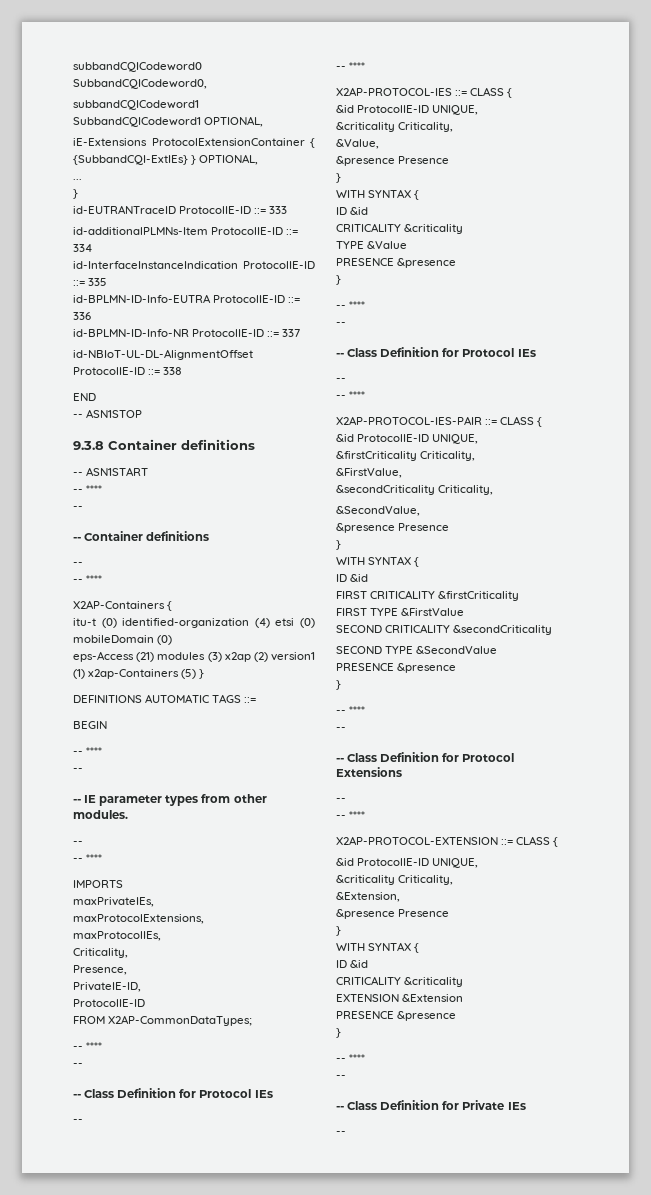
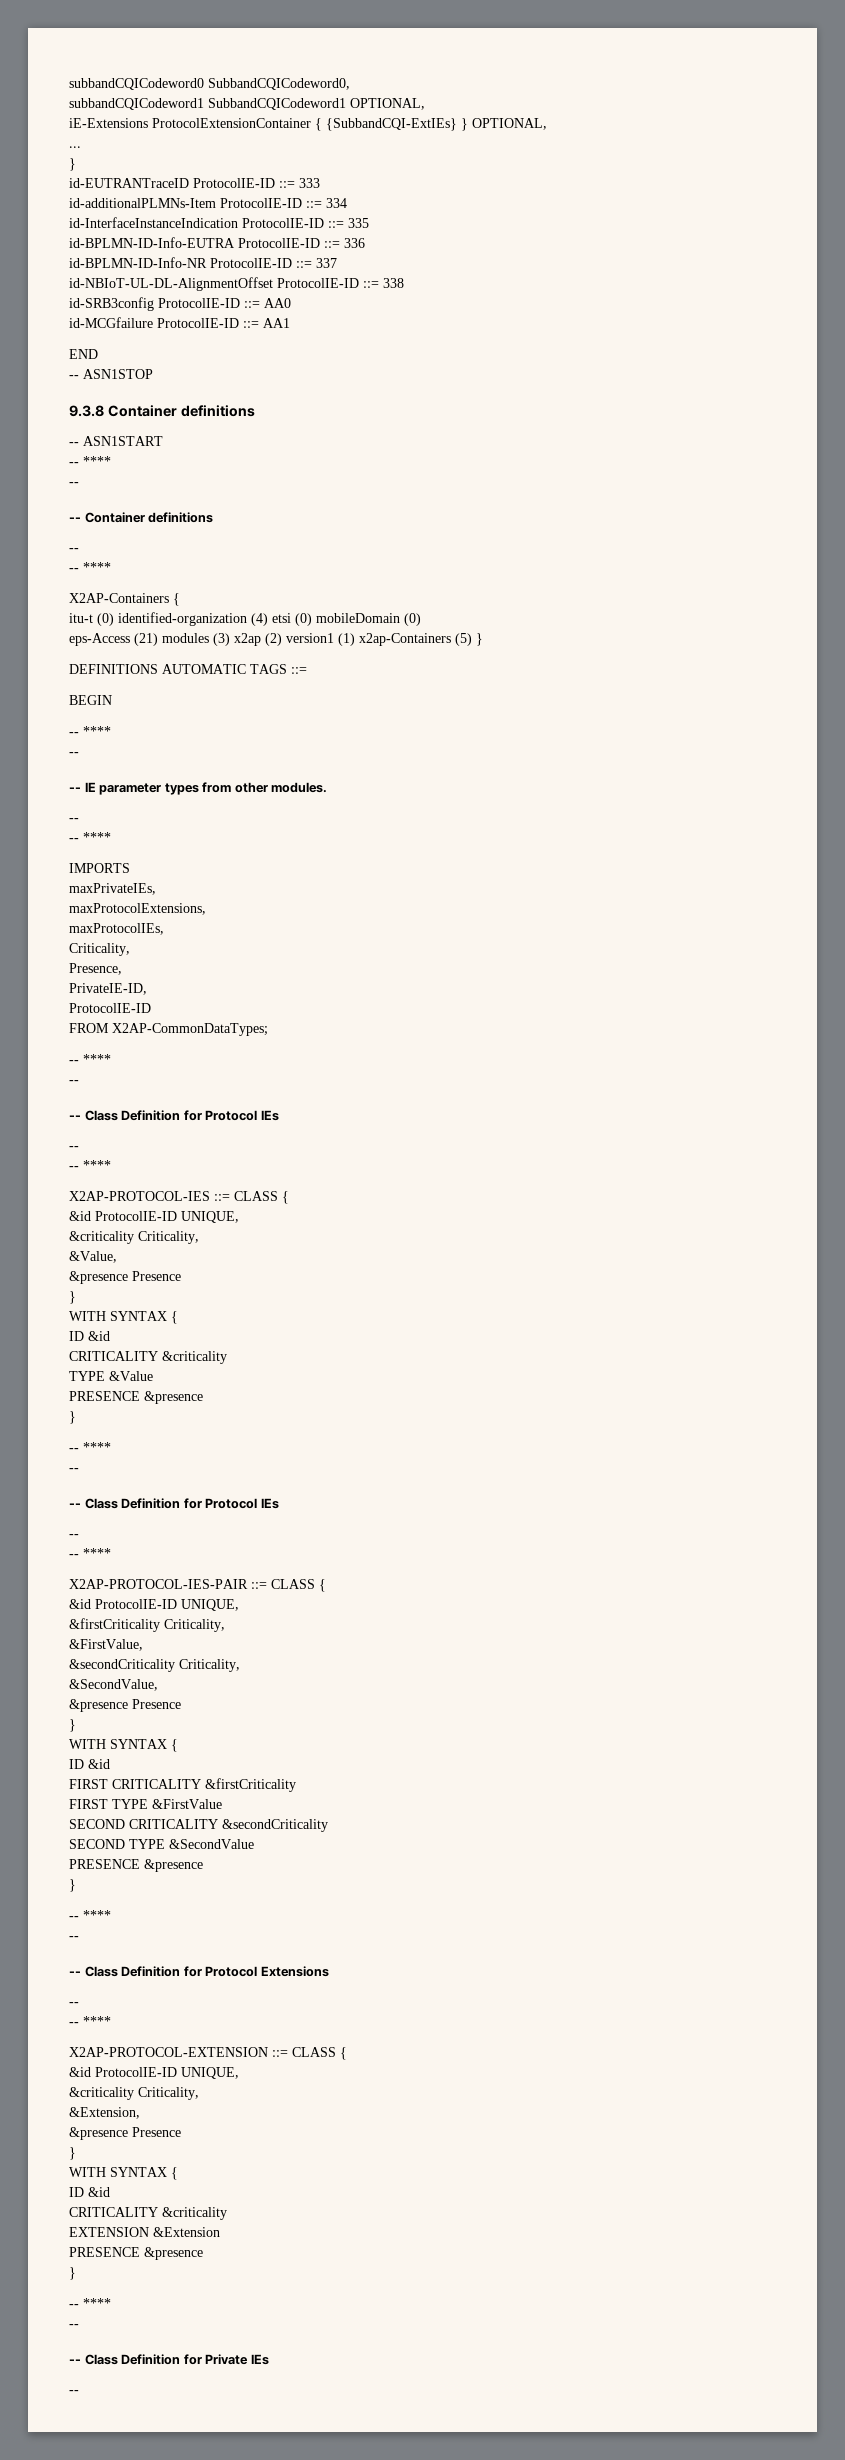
(183, 371) none -> [69,297,291,311] [69,317,290,328] // id-SRB3config ProtocolIE-ID ::= AA0 // id-MCGfailure ProtocolIE-ID ::= AA1

